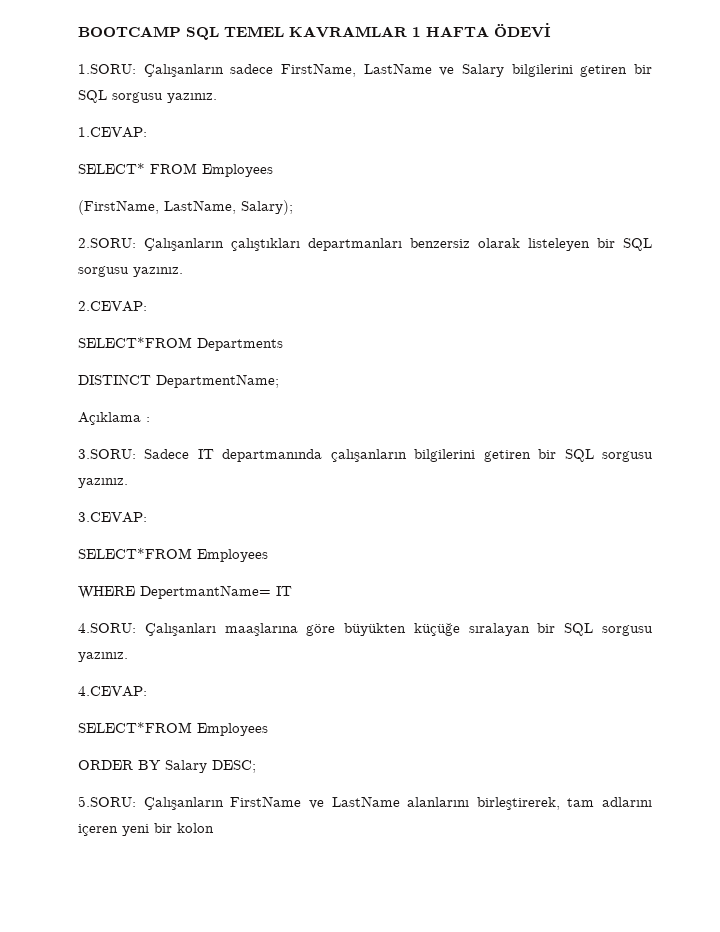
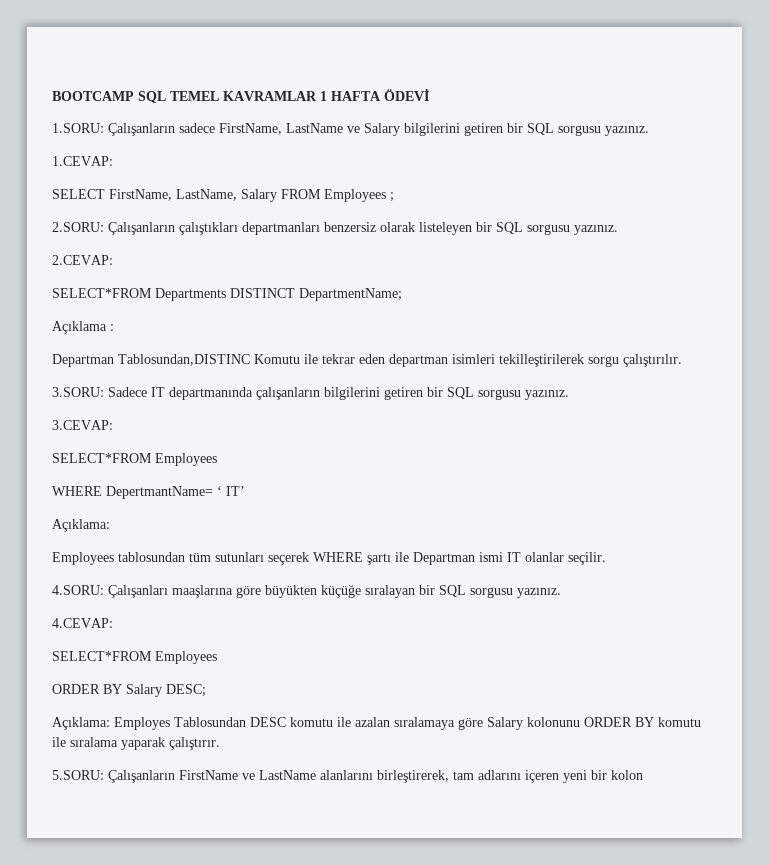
[78,163,145,174] SELECT* -> [52,189,277,202] SELECT FirstName, LastName, Salary
[78,200,293,215] // (FirstName, LastName, Salary); -> [390,192,394,202] ;
(283, 344) // -> (226, 294) none
(150, 419) none -> [52,354,682,367] // Departman Tablosundan,DISTINC Komutu ile tekrar eden departman isimleri tekilleştirilerek sorgu çalıştırılır.
[276,586,292,596] IT -> [217,486,245,496] [52,519,110,532] [52,552,606,565] ‘ IT’ // Açıklama: // Employees tablosundan tüm sutunları seçerek WHERE şartı ile Departman ismi IT olanlar seçilir.
(256, 766) none -> [52,717,701,730] [52,737,220,750] // Açıklama: Employes Tablosundan DESC komutu ile azalan sıralamaya göre Salary kolonunu ORDER BY komutu ile sıralama yaparak çalıştırır.

